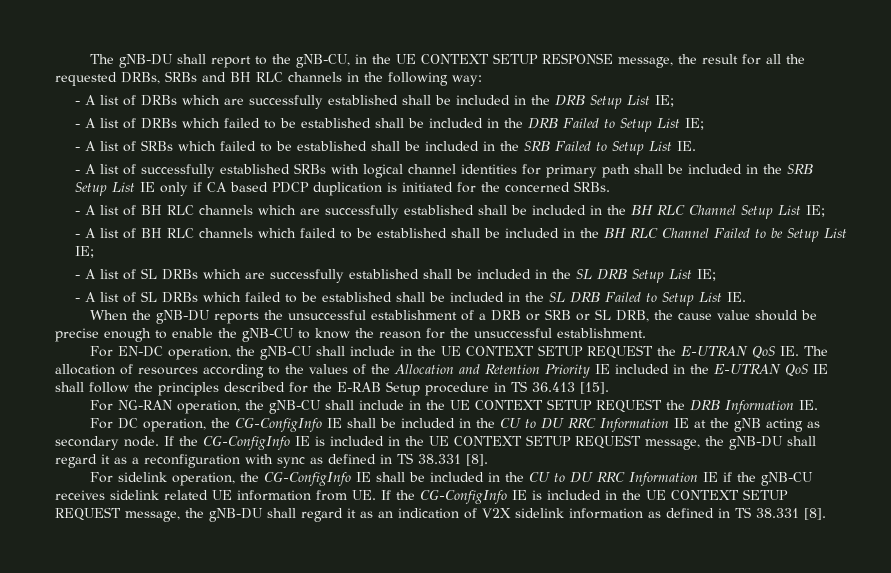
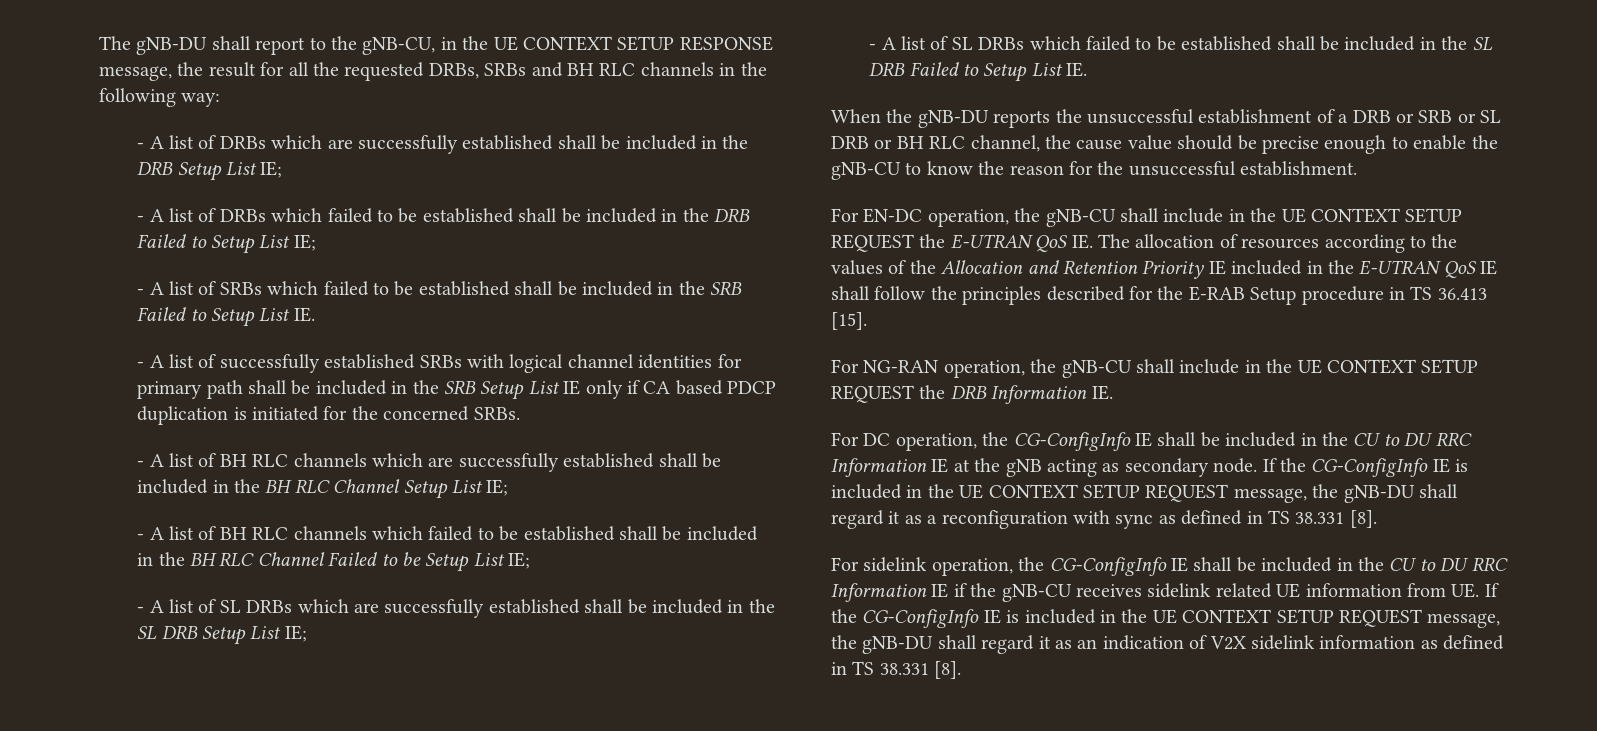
[615,310,649,322] DRB, -> [831,135,1040,152] DRB or BH RLC channel,

